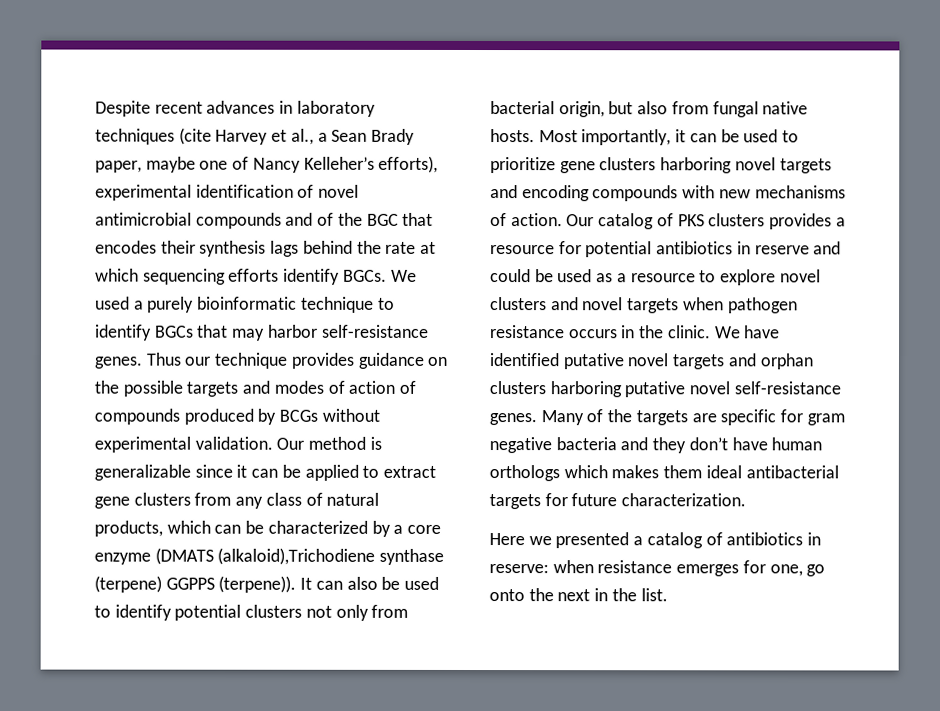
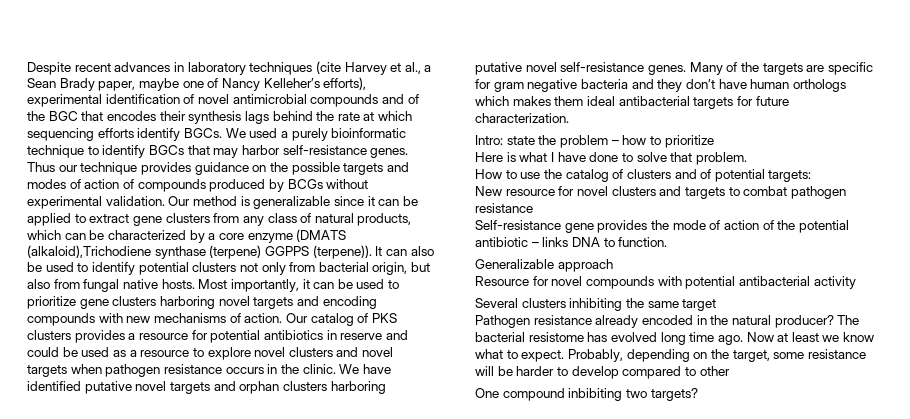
[489,532,822,549] [489,560,826,577] [489,588,668,602] Here we presented a catalog of antibiotics in reserve: when resistance emerges for one, go onto the next in the list. -> [475,135,714,148] [475,152,747,165] [475,169,812,182] [475,186,846,199] [475,203,533,213] [475,220,849,233] [475,237,668,247] [475,259,613,272] [475,276,856,289] [475,298,717,311] [475,315,860,328] [475,332,875,345] [475,349,866,362] [475,366,730,379] [475,388,698,401] Intro: state the problem – how to prioritize // Here is what I have done to solve that problem. // How to use the catalog of clusters and of potential targets: // New resource for novel clusters and targets to combat pathogen resistance // Self-resistance gene provides the mode of action of the potential antibiotic – links DNA to function. // Generalizable approach // Resource for novel compounds with potential antibacterial activity // Several clusters inhibiting the same target // Pathogen resistance already encoded in the natural producer? The bacterial resistome has evolved long time ago. Now at least we know what to expect. Probably, depending on the target, some resistance will be harder to develop compared to other // One compound inbibiting two targets?

